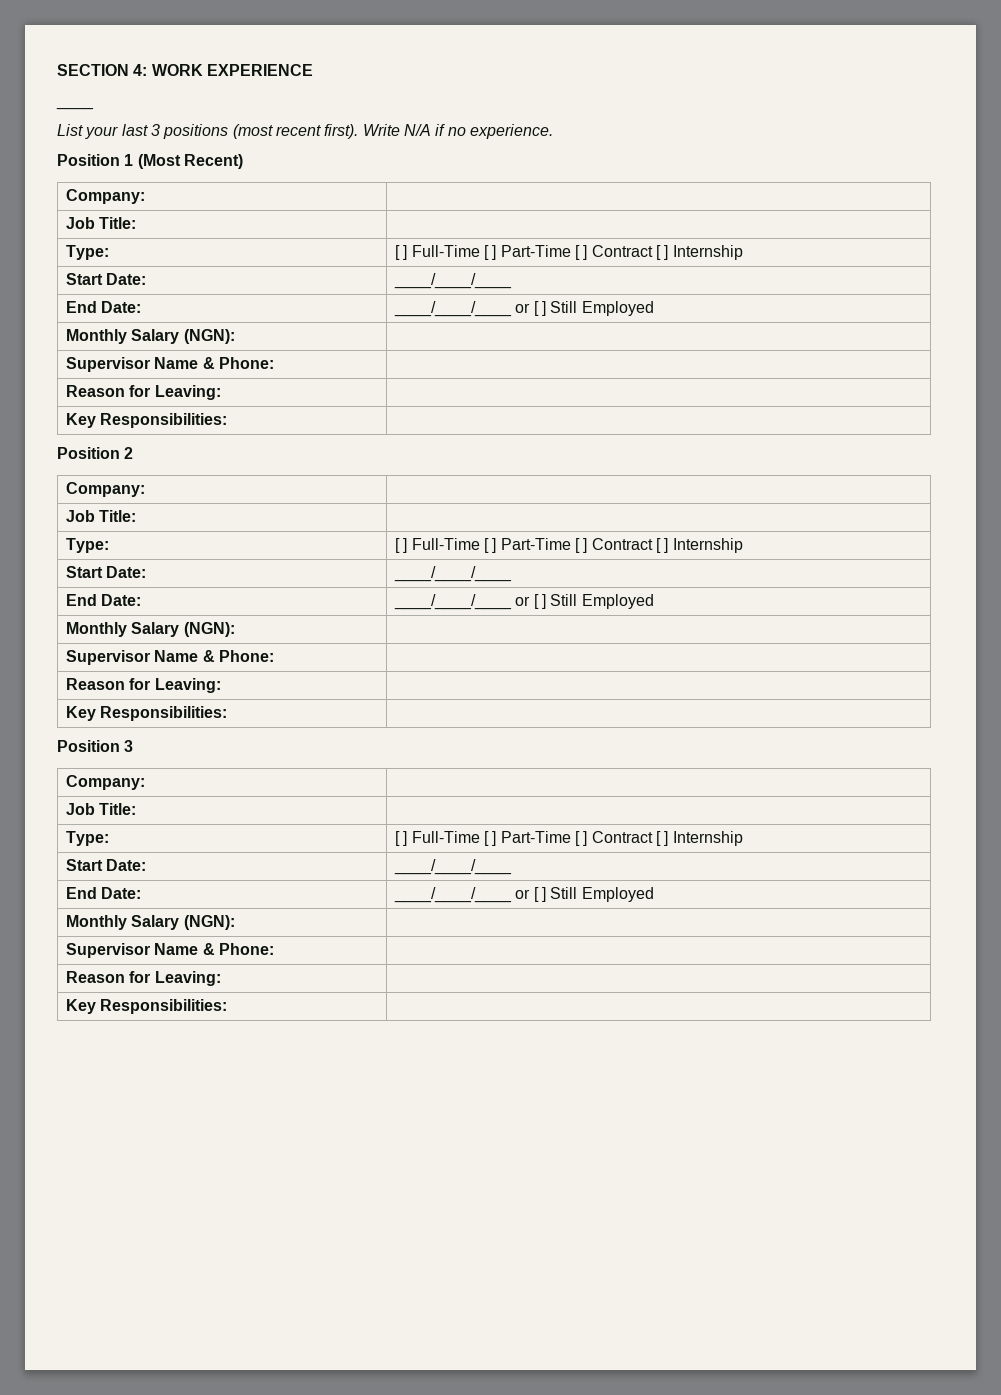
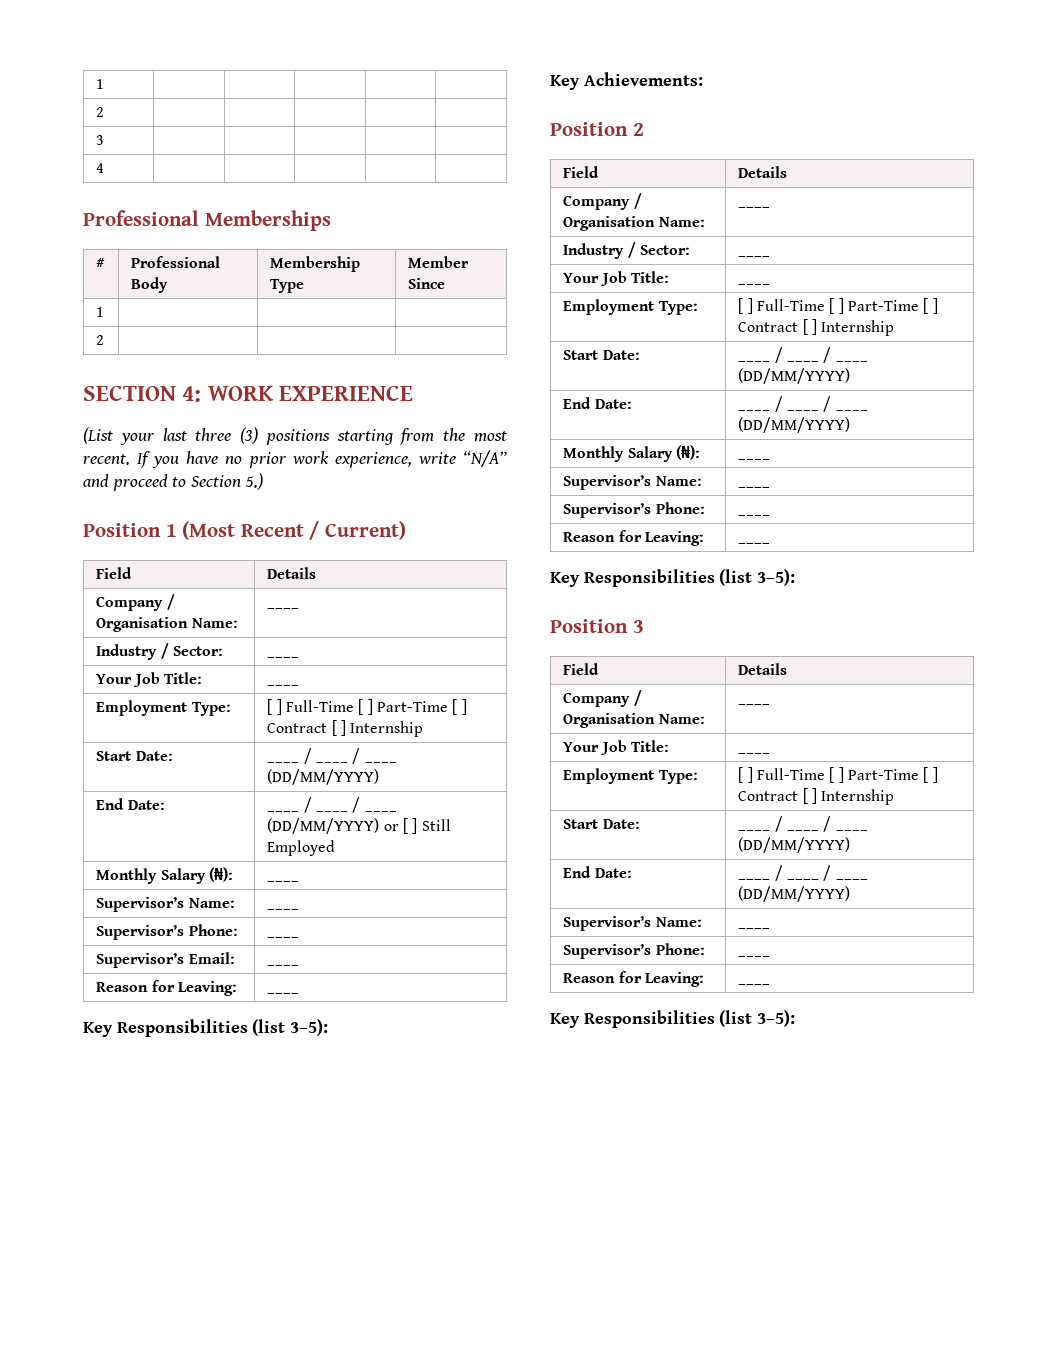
[57,64,313,76] [56,106,94,110] [57,124,553,139] [57,154,243,169] [66,189,146,204] [66,217,137,229] SECTION 4: WORK EXPERIENCE // ____ // List your last 3 positions (most recent first). Write N/A if no experience. // Position 1 (Most Recent) // Company: | // Job Title: | // -> [96,79,105,89] [96,107,105,117] [96,135,105,145] [96,163,105,173] [83,210,331,231] [96,258,106,268] [131,256,221,268] [131,277,169,293] [270,256,361,272] [270,279,305,293] [408,256,470,268] [408,278,446,289] [96,307,105,317] [96,335,105,345] [83,386,414,402] [83,427,507,445] [83,450,507,468] [83,473,263,491] [83,521,406,540] [96,567,133,579] [267,567,317,579] [96,594,175,611] [96,617,238,632] [267,607,300,609] [96,643,224,660] [267,656,300,658] [96,672,203,687] [267,684,300,686] [96,700,188,716] 1 | | | | | // 2 | | | | | // 3 | | | | | // 4 | | | | | // Professional Memberships // # | Professional Body | Membership Type | Member Since // 1 | | | // 2 | | | // SECTION 4: WORK EXPERIENCE // (List your last three (3) positions starting from the most recent. If you have no prior work experience, write “N/A” and proceed to Section 5.) // Position 1 (Most Recent / Current) // Field | Details // Company / Organisation Name: | ____ // Industry / Sector: | ____ // Your Job Title: | ____ // Employment
[394,273,513,289] [66,301,142,313] [394,301,654,317] [66,329,235,344] [66,357,274,372] [66,385,221,400] [66,413,228,428] [57,447,134,459] [66,482,146,497] [66,510,137,522] ____/____/____ // End Date: | ____/____/____ or [ ] Still Employed // Monthly Salary (NGN): | // Supervisor Name & Phone: | // Reason for Leaving: | // Key Responsibilities: | // Position 2 // Company: | // Job Title: | // -> [267,748,397,764] [267,769,380,785] [96,798,165,810] [267,797,397,813] [267,818,451,834] [267,840,336,856] [96,867,234,884] [267,880,300,882] [96,897,235,912] [267,908,300,910] [96,924,238,940] [267,936,300,938] [96,952,235,968] [267,964,300,966] [96,980,238,996] [267,992,300,994] [83,1019,329,1037] [550,72,703,90] [550,122,644,136] [563,166,600,178] [738,166,788,178] [563,193,642,210] [563,216,705,231] [738,206,771,208] [563,242,691,259] [738,255,771,257] [563,271,670,286] [738,283,771,285] [563,299,655,315] ____ / ____ / ____ (DD/MM/YYYY) // End Date: | ____ / ____ / ____ (DD/MM/YYYY) or [ ] Still Employed // Monthly Salary (₦): | ____ // Supervisor’s Name: | ____ // Supervisor’s Phone: | ____ // Supervisor’s Email: | ____ // Reason for Leaving: | ____ // Key Responsibilities (list 3–5): // Key Achievements: // Position 2 // Field | Details // Company / Organisation Name: | ____ // Industry / Sector: | ____ // Your Job Title: | ____ // Employment
[394,566,513,582] [66,594,142,606] [394,594,654,610] [66,622,235,637] [66,650,274,665] [66,678,221,693] [66,706,228,721] [57,740,134,752] [66,775,146,790] [66,803,137,815] ____/____/____ // End Date: | ____/____/____ or [ ] Still Employed // Monthly Salary (NGN): | // Supervisor Name & Phone: | // Reason for Leaving: | // Key Responsibilities: | // Position 3 // Company: | // Job Title: | // -> [738,347,868,363] [738,368,851,384] [563,397,632,409] [738,396,868,412] [738,417,851,433] [563,445,701,462] [738,458,771,460] [563,475,702,490] [738,486,771,488] [563,502,705,518] [738,514,771,516] [563,530,705,546] [738,542,771,544] [550,569,796,587] [550,619,644,633] [563,663,600,675] [738,663,788,675] [563,690,642,707] [563,713,705,728] [738,703,771,705] [563,740,670,755] [738,752,771,754] [563,768,655,784] ____ / ____ / ____ (DD/MM/YYYY) // End Date: | ____ / ____ / ____ (DD/MM/YYYY) // Monthly Salary (₦): | ____ // Supervisor’s Name: | ____ // Supervisor’s Phone: | ____ // Reason for Leaving: | ____ // Key Responsibilities (list 3–5): // Position 3 // Field | Details // Company / Organisation Name: | ____ // Your Job Title: | ____ // Employment
[394,859,513,875] [66,887,142,899] [394,887,654,903] [66,915,235,930] [66,943,274,958] [66,971,221,986] [66,999,228,1014] ____/____/____ // End Date: | ____/____/____ or [ ] Still Employed // Monthly Salary (NGN): | // Supervisor Name & Phone: | // Reason for Leaving: | // Key Responsibilities: | -> [738,816,868,832] [738,837,851,853] [563,866,632,878] [738,865,868,881] [738,886,851,902] [563,916,702,931] [738,927,771,929] [563,943,705,959] [738,955,771,957] [563,971,705,987] [738,983,771,985] [550,1010,796,1028] ____ / ____ / ____ (DD/MM/YYYY) // End Date: | ____ / ____ / ____ (DD/MM/YYYY) // Supervisor’s Name: | ____ // Supervisor’s Phone: | ____ // Reason for Leaving: | ____ // Key Responsibilities (list 3–5):

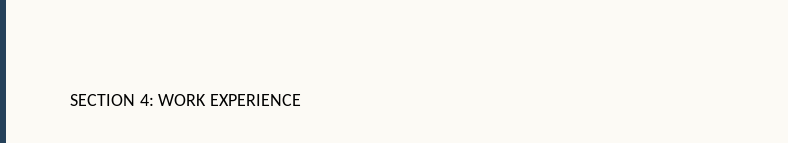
[96,79,105,89] [96,107,105,117] [96,135,105,145] [96,163,105,173] [83,210,331,231] [96,258,106,268] [131,256,221,268] [131,277,169,293] [270,256,361,272] [270,279,305,293] [408,256,470,268] [408,278,446,289] [96,307,105,317] [96,335,105,345] [83,386,414,402] [83,427,507,445] [83,450,507,468] [83,473,263,491] [83,521,406,540] [96,567,133,579] [267,567,317,579] [96,594,175,611] [96,617,238,632] [267,607,300,609] [96,643,224,660] [267,656,300,658] [96,672,203,687] [267,684,300,686] [96,700,231,716] [267,699,467,715] [267,720,424,737] [96,751,173,761] [267,748,397,764] [267,769,380,785] [96,798,165,810] [267,797,397,813] [267,818,451,834] [267,840,336,856] [96,867,234,884] [267,880,300,882] [96,897,235,912] [267,908,300,910] [96,924,238,940] [267,936,300,938] [96,952,235,968] [267,964,300,966] [96,980,238,996] [267,992,300,994] [83,1019,329,1037] [550,72,703,90] [550,122,644,136] [563,166,600,178] [738,166,788,178] [563,193,642,210] [563,216,705,231] [738,206,771,208] [563,242,691,259] [738,255,771,257] [563,271,670,286] [738,283,771,285] [563,299,698,315] [738,298,938,314] [738,319,895,336] [563,350,640,360] [738,347,868,363] [738,368,851,384] [563,397,632,409] [738,396,868,412] [738,417,851,433] [563,445,701,462] [738,458,771,460] [563,475,702,490] [738,486,771,488] [563,502,705,518] [738,514,771,516] [563,530,705,546] [738,542,771,544] [550,569,796,587] [550,619,644,633] [563,663,600,675] [738,663,788,675] [563,690,642,707] [563,713,705,728] [738,703,771,705] [563,740,670,755] [738,752,771,754] [563,768,698,784] [738,767,938,783] [738,788,895,805] [563,819,640,829] [738,816,868,832] [738,837,851,853] [563,866,632,878] [738,865,868,881] [738,886,851,902] [563,916,702,931] [738,927,771,929] [563,943,705,959] [738,955,771,957] [563,971,705,987] [738,983,771,985] [550,1010,796,1028] 1 | | | | | // 2 | | | | | // 3 | | | | | // 4 | | | | | // Professional Memberships // # | Professional Body | Membership Type | Member Since // 1 | | | // 2 | | | // SECTION 4: WORK EXPERIENCE // (List your last three (3) positions starting from the most recent. If you have no prior work experience, write “N/A” and proceed to Section 5.) // Position 1 (Most Recent / Current) // Field | Details // Company / Organisation Name: | ____ // Industry / Sector: | ____ // Your Job Title: | ____ // Employment Type: | [ ] Full-Time [ ] Part-Time [ ] Contract [ ] Internship // Start Date: | ____ / ____ / ____ (DD/MM/YYYY) // End Date: | ____ / ____ / ____ (DD/MM/YYYY) or [ ] Still Employed // Monthly Salary (₦): | ____ // Supervisor’s Name: | ____ // Supervisor’s Phone: | ____ // Supervisor’s Email: | ____ // Reason for Leaving: | ____ // Key Responsibilities (list 3–5): // Key Achievements: // Position 2 // Field | Details // Company / Organisation Name: | ____ // Industry / Sector: | ____ // Your Job Title: | ____ // Employment Type: | [ ] Full-Time [ ] Part-Time [ ] Contract [ ] Internship // Start Date: | ____ / ____ / ____ (DD/MM/YYYY) // End Date: | ____ / ____ / ____ (DD/MM/YYYY) // Monthly Salary (₦): | ____ // Supervisor’s Name: | ____ // Supervisor’s Phone: | ____ // Reason for Leaving: | ____ // Key Responsibilities (list 3–5): // Position 3 // Field | Details // Company / Organisation Name: | ____ // Your Job Title: | ____ // Employment Type: | [ ] Full-Time [ ] Part-Time [ ] Contract [ ] Internship // Start Date: | ____ / ____ / ____ (DD/MM/YYYY) // End Date: | ____ / ____ / ____ (DD/MM/YYYY) // Supervisor’s Name: | ____ // Supervisor’s Phone: | ____ // Reason for Leaving: | ____ // Key Responsibilities (list 3–5): -> [70,94,302,106] SECTION 4: WORK EXPERIENCE

